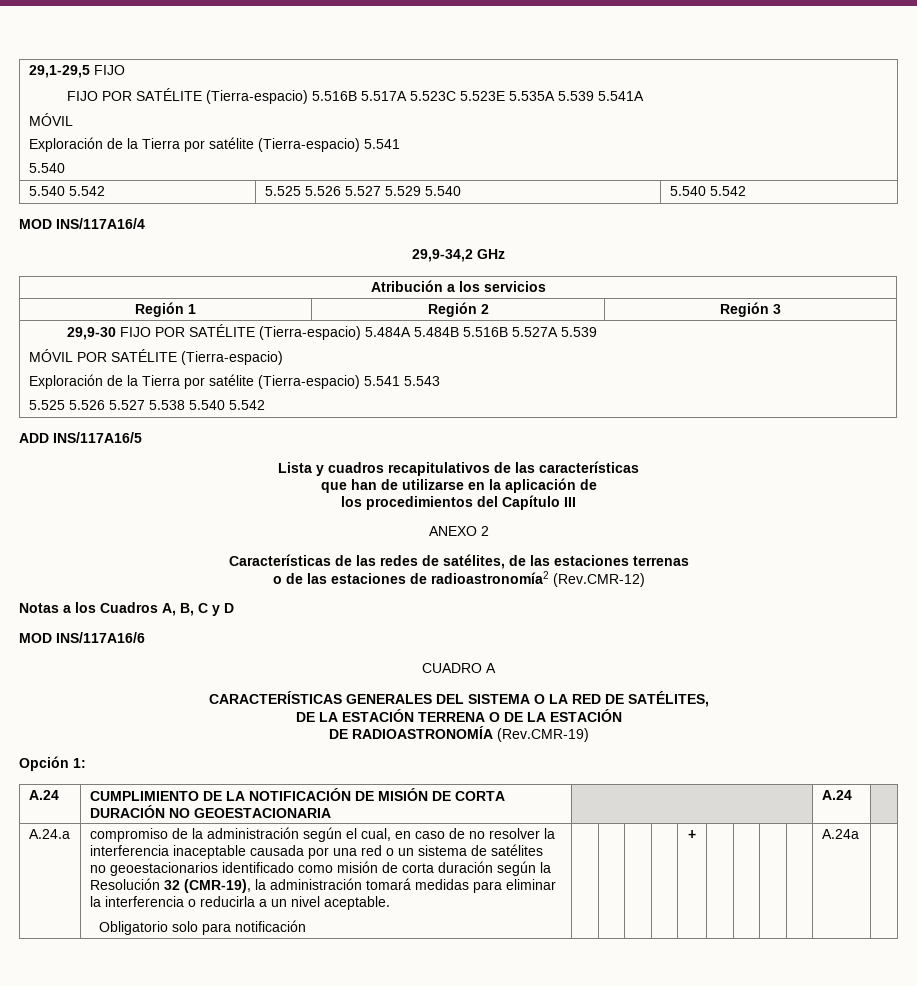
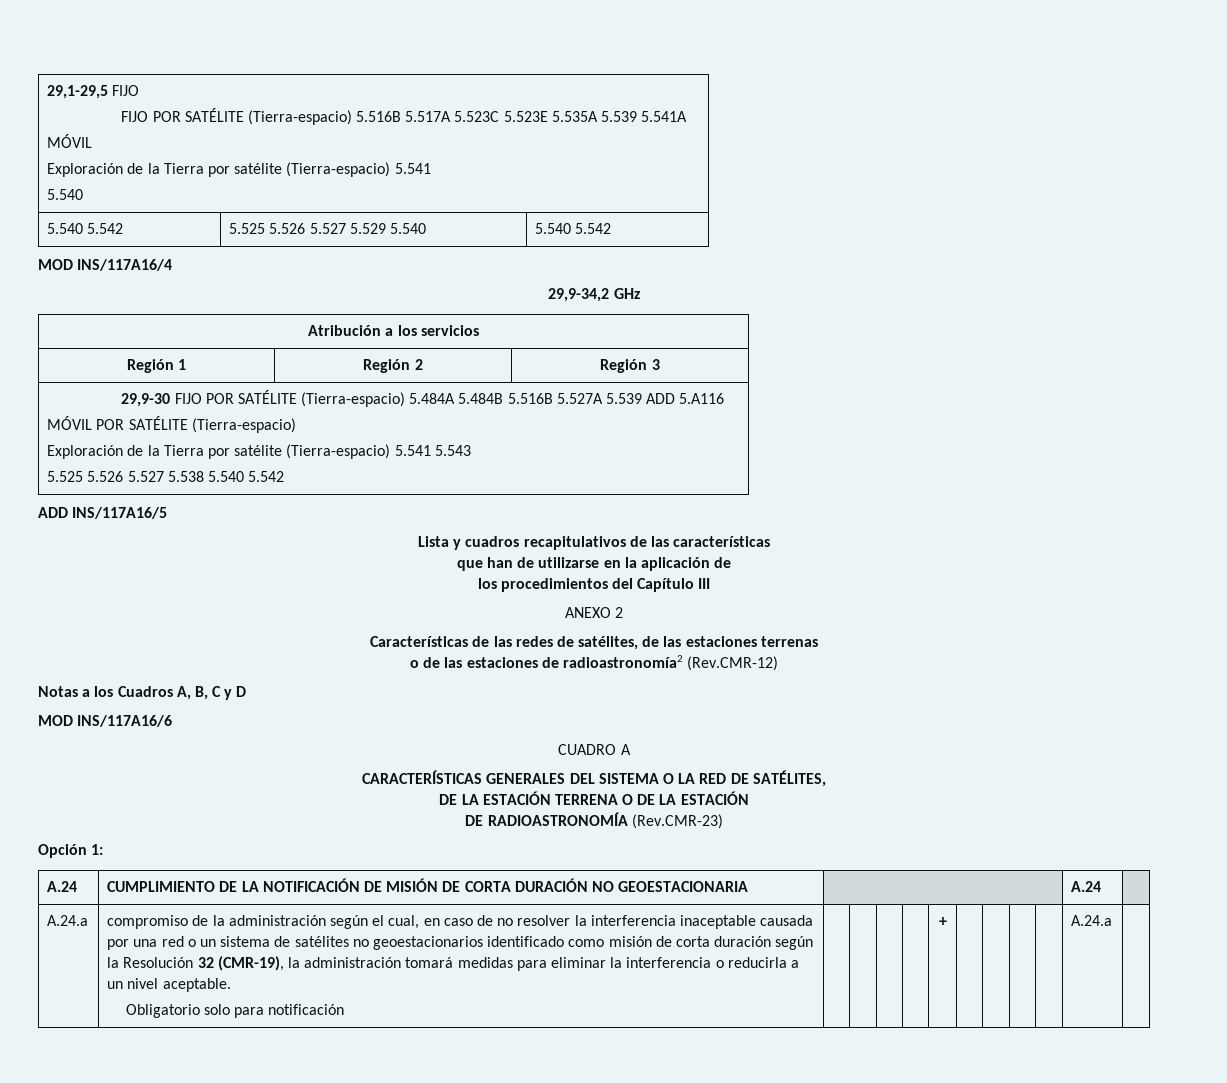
(597, 332) none -> [646,393,725,404] ADD 5.A116
[496,728,589,742] (Rev.CMR-19) -> [631,814,723,829] (Rev.CMR-23)
[821,829,859,839] A.24a -> [1071,915,1113,926] A.24.a

